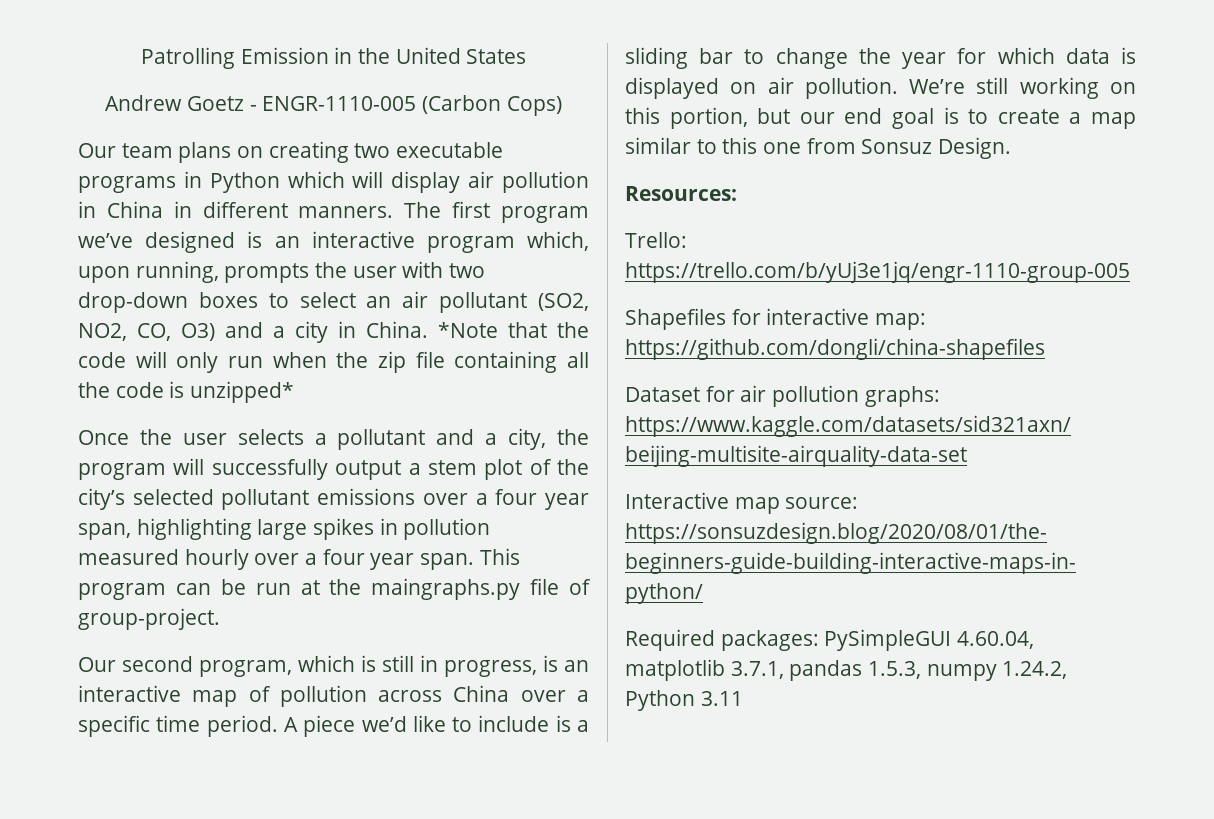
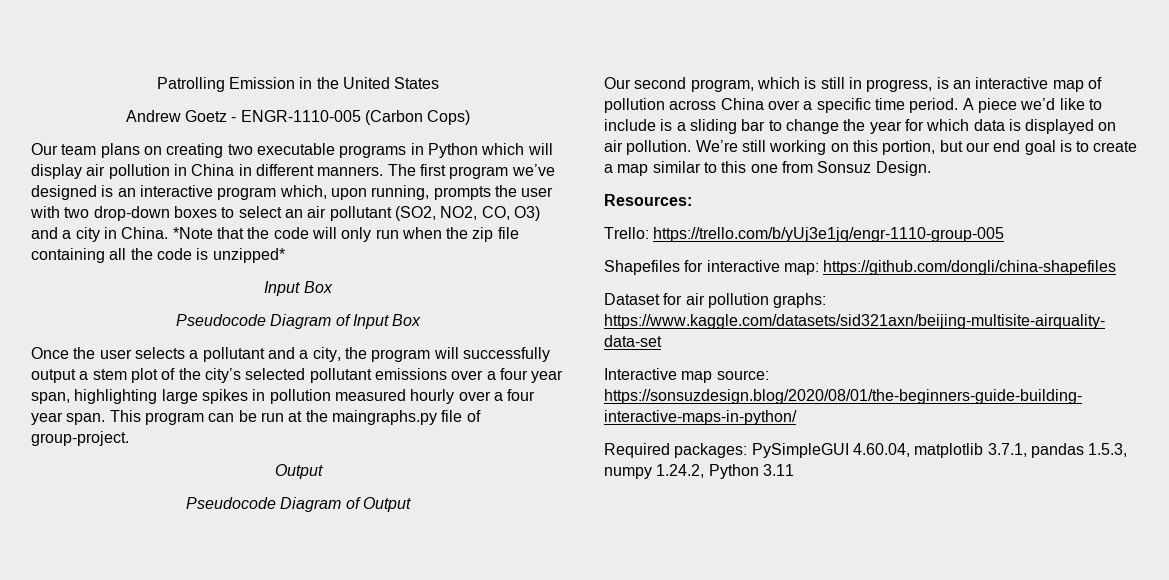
(295, 392) none -> [264,281,333,296] [175,314,422,329] // Input Box // Pseudocode Diagram of Input Box
(220, 619) none -> [274,464,323,479] [186,497,411,512] // Output // Pseudocode Diagram of Output

